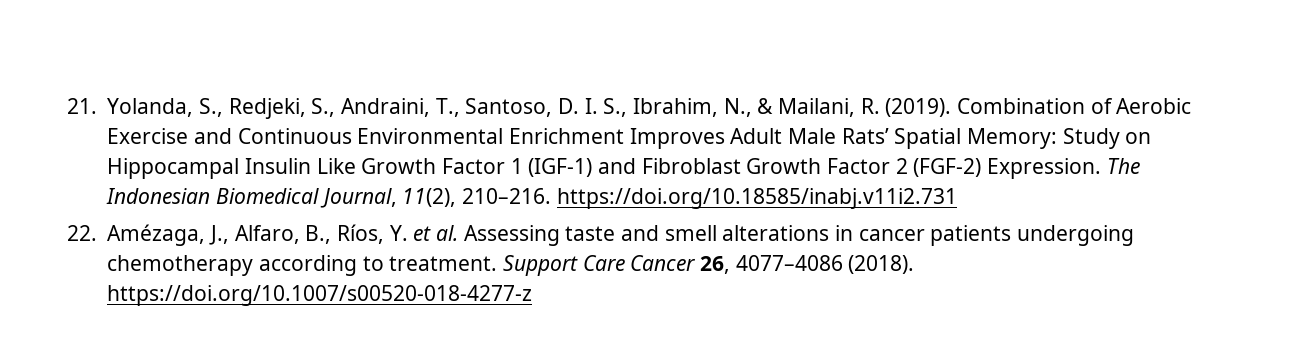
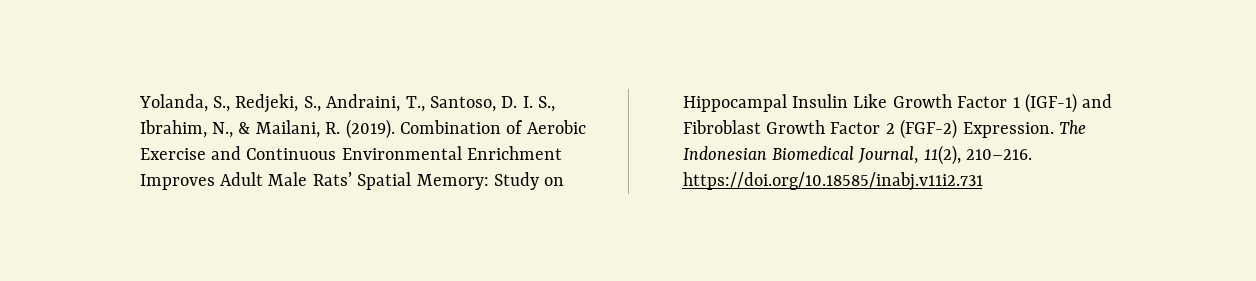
[66,98,97,114] 21. -> (138, 103) none
[66,224,1135,246] [107,255,915,276] [107,285,533,306] // 22. Amézaga, J., Alfaro, B., Ríos, Y. et al. Assessing taste and smell alterations in cancer patients undergoing chemotherapy according to treatment. Support Care Cancer 26, 4077–4086 (2018). https://doi.org/10.1007/s00520-018-4277-z -> (983, 181) none

